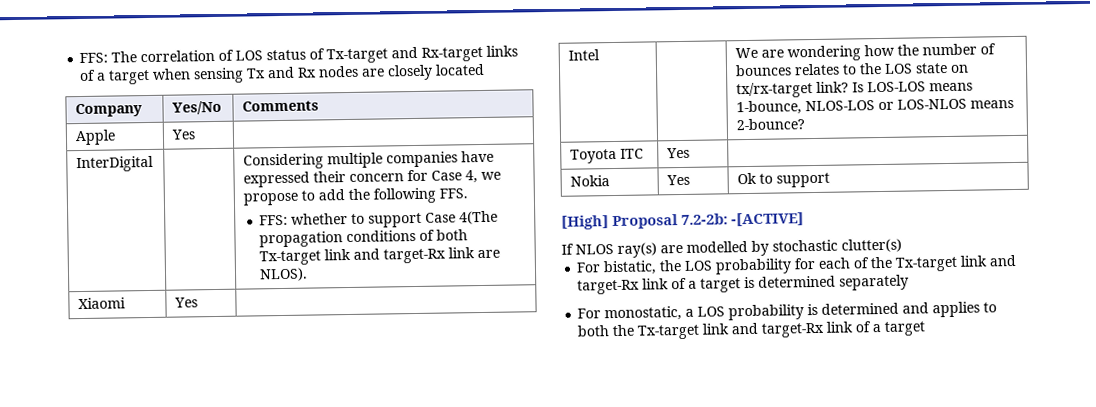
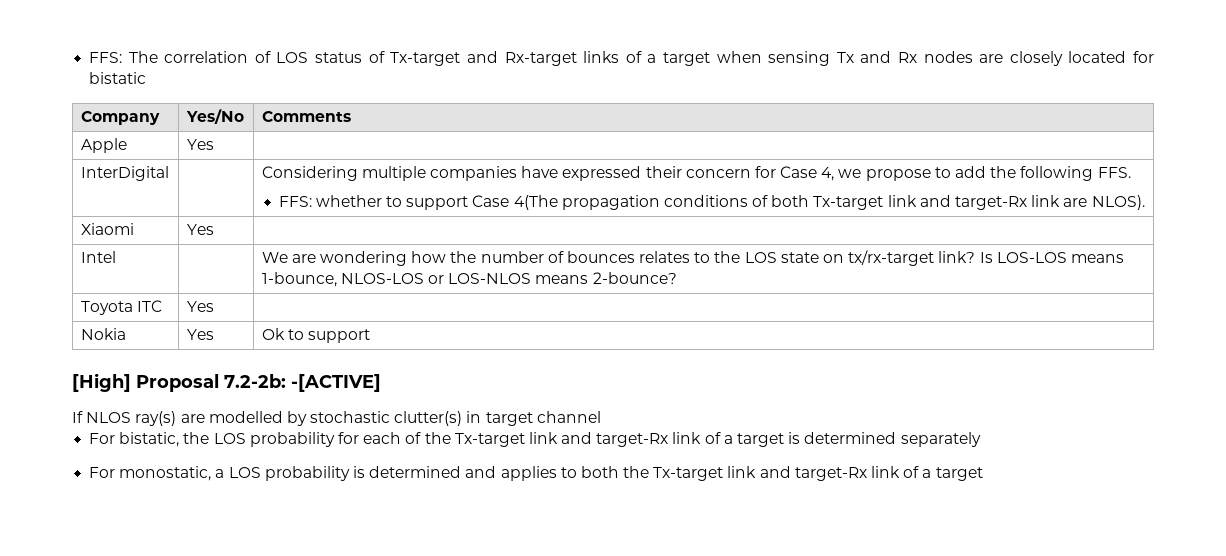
(486, 69) none -> [1133,51,1155,63] [89,72,147,84] for bistatic
(902, 245) none -> [466,411,601,426] in target channel

